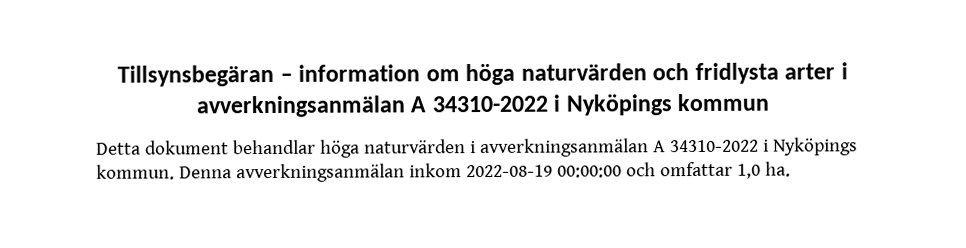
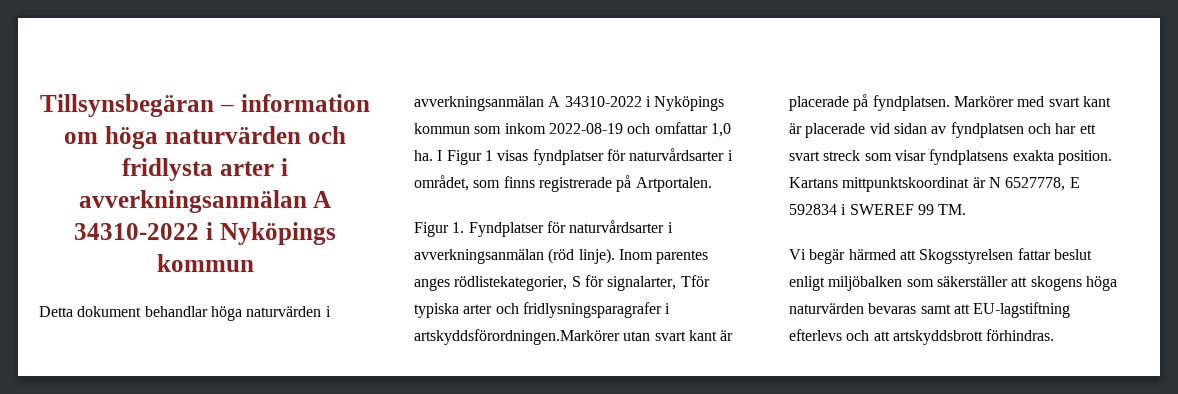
[96,163,405,183] kommun. Denna avverkningsanmälan -> [414,123,502,134] kommun som
[556,165,622,178] 00:00:00 -> (623, 128) none
(791, 169) none -> [437,148,733,165] [414,175,712,192] [414,220,673,237] [414,248,709,264] [414,275,710,291] [414,302,671,318] [414,329,734,345] [789,94,1111,111] [789,122,1096,138] [789,149,1112,165] [789,177,1080,192] [789,204,967,215] [789,248,1092,264] [789,276,1117,291] [789,302,1071,318] [789,329,1055,345] I Figur 1 visas fyndplatser för naturvårdsarter i området, som finns registrerade på Artportalen. // Figur 1. Fyndplatser för naturvårdsarter i avverkningsanmälan (röd linje). Inom parentes anges rödlistekategorier, S för signalarter, Tför typiska arter och fridlysningsparagrafer i artskyddsförordningen.Markörer utan svart kant är placerade på fyndplatsen. Markörer med svart kant är placerade vid sidan av fyndplatsen och har ett svart streck som visar fyndplatsens exakta position. Kartans mittpunktskoordinat är N 6527778, E 592834 i SWEREF 99 TM. // Vi begär härmed att Skogsstyrelsen fattar beslut enligt miljöbalken som säkerställer att skogens höga naturvärden bevaras samt att EU-lagstiftning efterlevs och att artskyddsbrott förhindras.

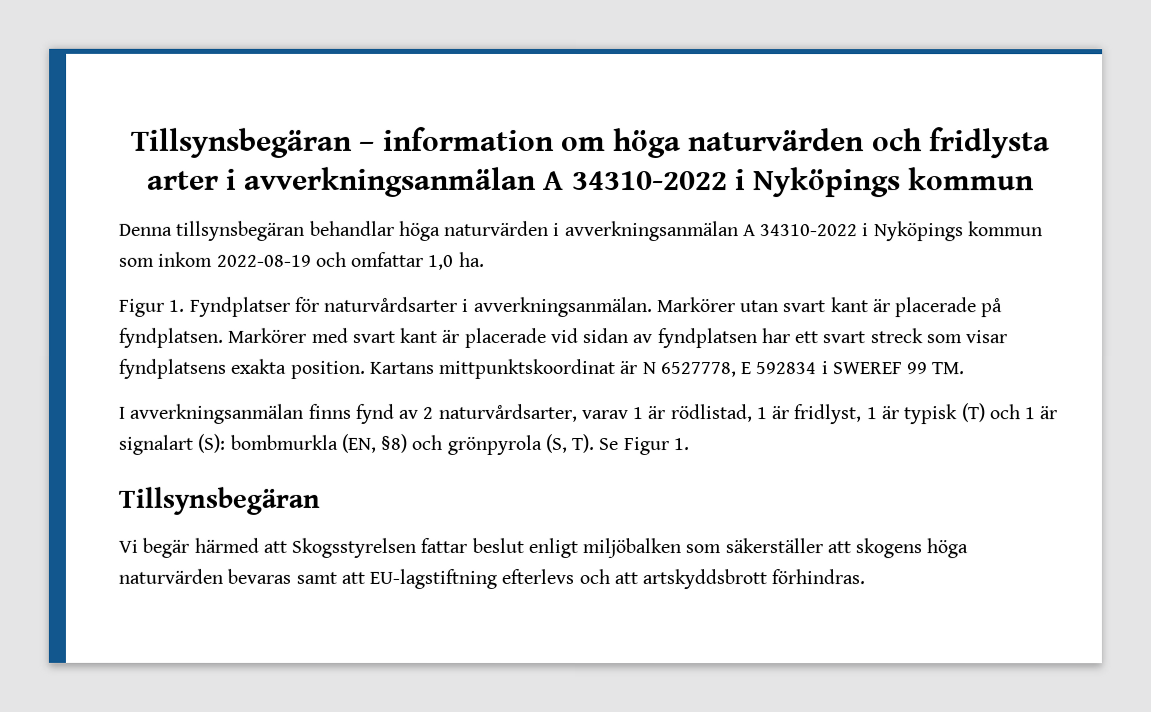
[39,306,142,317] Detta dokument -> [119,220,306,241] Denna tillsynsbegäran
[437,148,733,165] [414,175,712,192] I Figur 1 visas fyndplatser för naturvårdsarter i området, som finns registrerade på Artportalen. -> (485, 259) none
[414,248,709,264] [414,275,710,291] [414,302,671,318] [414,329,620,345] avverkningsanmälan (röd linje). Inom parentes anges rödlistekategorier, S för signalarter, Tför typiska arter och fridlysningsparagrafer i artskyddsförordningen.Markörer -> [473,296,736,318] avverkningsanmälan. Markörer
[1027,123,1051,134] och -> (758, 338) none
(967, 209) none -> [118,403,1058,425] [118,433,689,456] [118,486,320,515] // I avverkningsanmälan finns fynd av 2 naturvårdsarter, varav 1 är rödlistad, 1 är fridlyst, 1 är typisk (T) och 1 är signalart (S): bombmurkla (EN, §8) och grönpyrola (S, T). Se Figur 1. // Tillsynsbegäran

